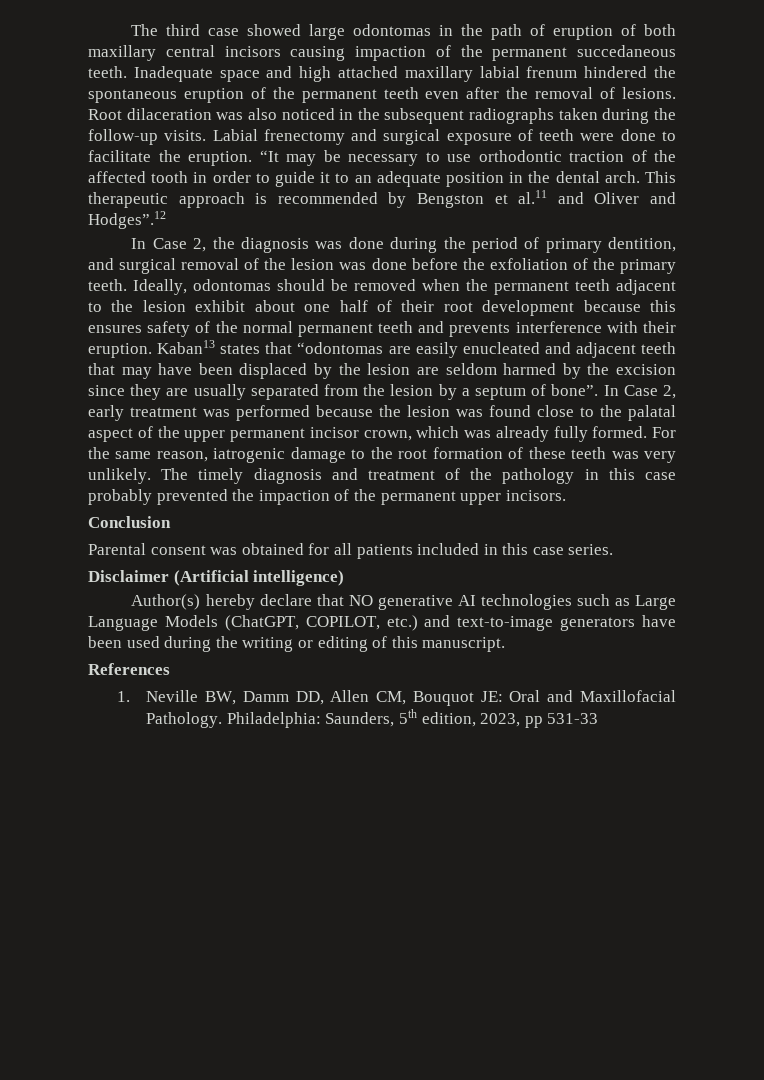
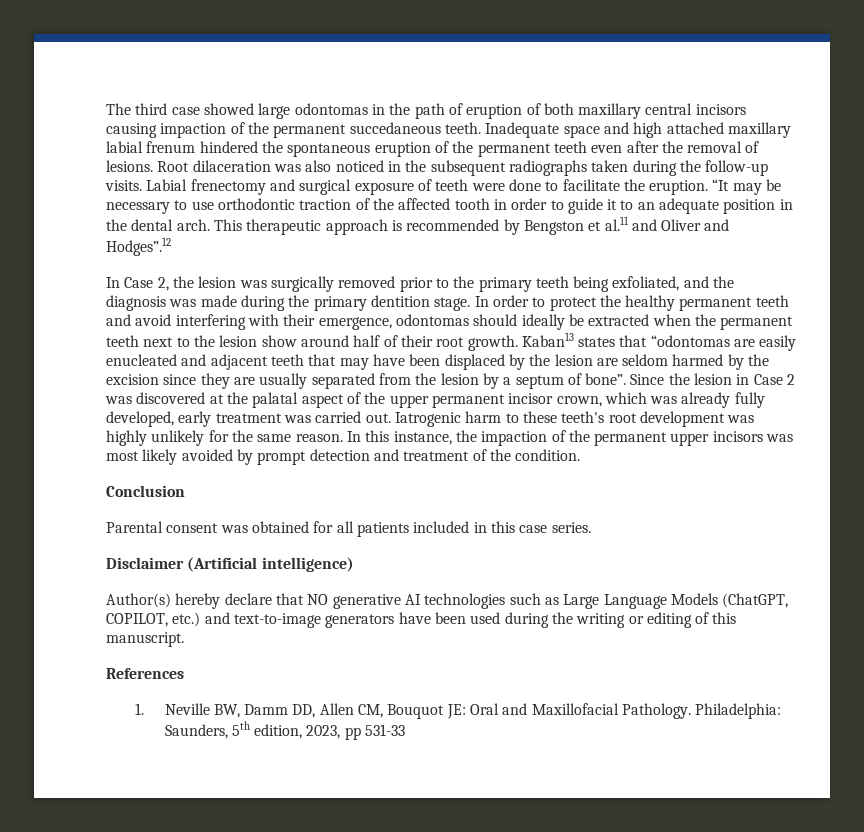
(235, 243) none -> [198,276,735,292] lesion was surgically removed prior to the primary teeth being exfoliated, and the
[348,237,676,253] [88,258,676,274] [88,279,416,295] done during the period of primary dentition, and surgical removal of the lesion was done before the exfoliation of the primary teeth. Ideally, odontomas should be removed -> [200,295,789,311] [106,314,650,330] made during the primary dentition stage. In order to protect the healthy permanent teeth and avoid interfering with their emergence, odontomas should ideally be extracted
[616,279,676,295] adjacent -> [143,337,174,347] next
[195,300,331,312] exhibit about one -> [261,335,349,347] show around
[482,300,677,316] [88,321,676,337] [88,343,152,358] development because this ensures safety of the normal permanent teeth and prevents interference with their eruption. -> [467,335,518,351] growth.
[603,385,676,399] [88,405,594,421] In Case 2, early treatment was performed because the lesion was found close to -> [630,373,796,385] [105,392,224,404] Since the lesion in Case 2 was discovered at
[592,426,676,438] [88,447,676,463] [88,468,676,484] [88,489,228,505] formed. For the same reason, iatrogenic damage to the root formation of these teeth was very unlikely. The timely diagnosis and treatment of the pathology in this case probably prevented -> [106,411,755,427] [106,430,452,446] developed, early treatment was carried out. Iatrogenic harm to these teeth's root development was highly unlikely for the same reason. In this instance,
[505,490,566,501] incisors. -> [712,431,794,442] [106,449,581,465] incisors was most likely avoided by prompt detection and treatment of the condition.

